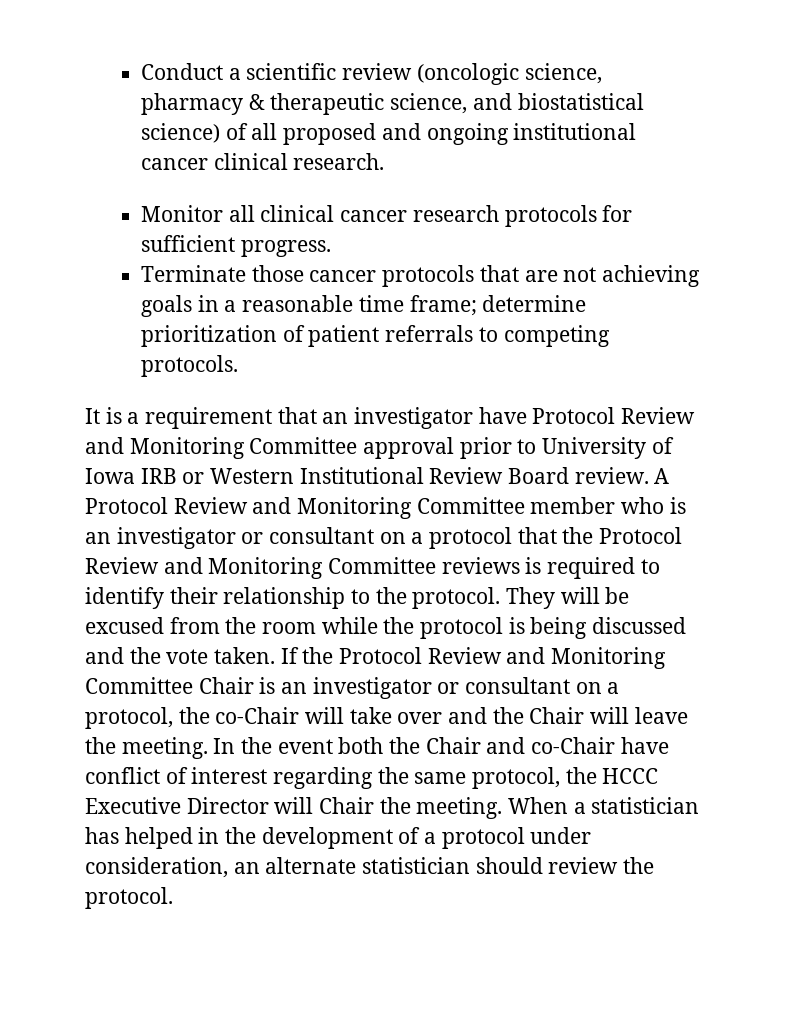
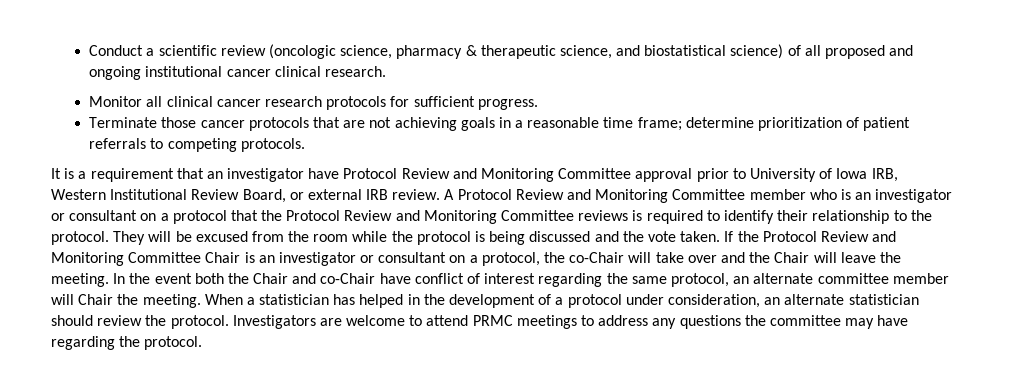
[140,468,205,484] IRB or -> [871,168,898,182] IRB,
[508,467,570,484] Board -> [242,189,389,203] Board, or external IRB
[565,767,659,784] [85,797,269,814] the HCCC Executive Director -> [733,273,949,284] an alternate committee member
(173, 898) none -> [232,315,909,329] [51,336,203,350] Investigators are welcome to attend PRMC meetings to address any questions the committee may have regarding the protocol.

